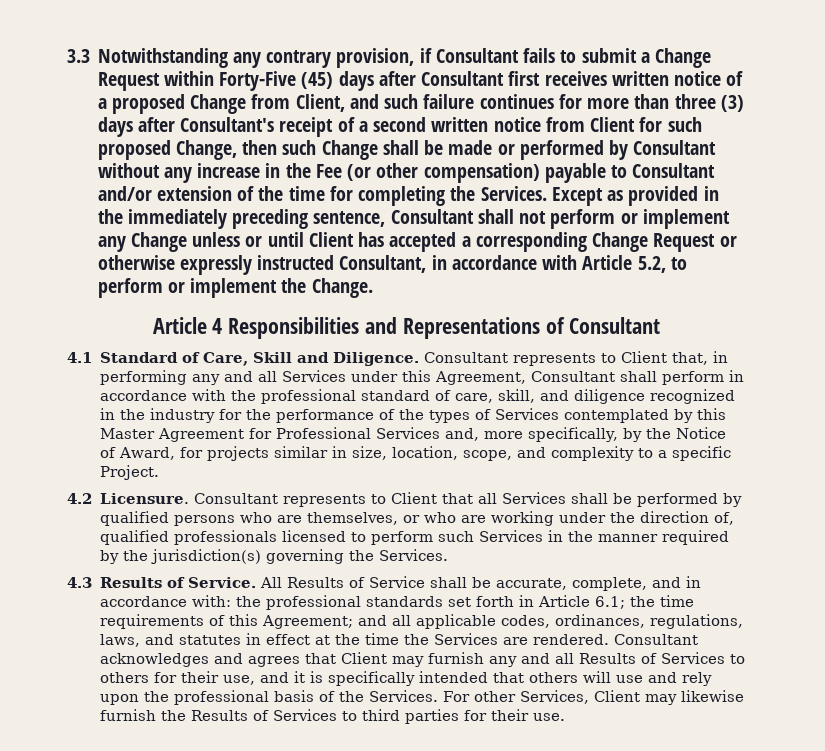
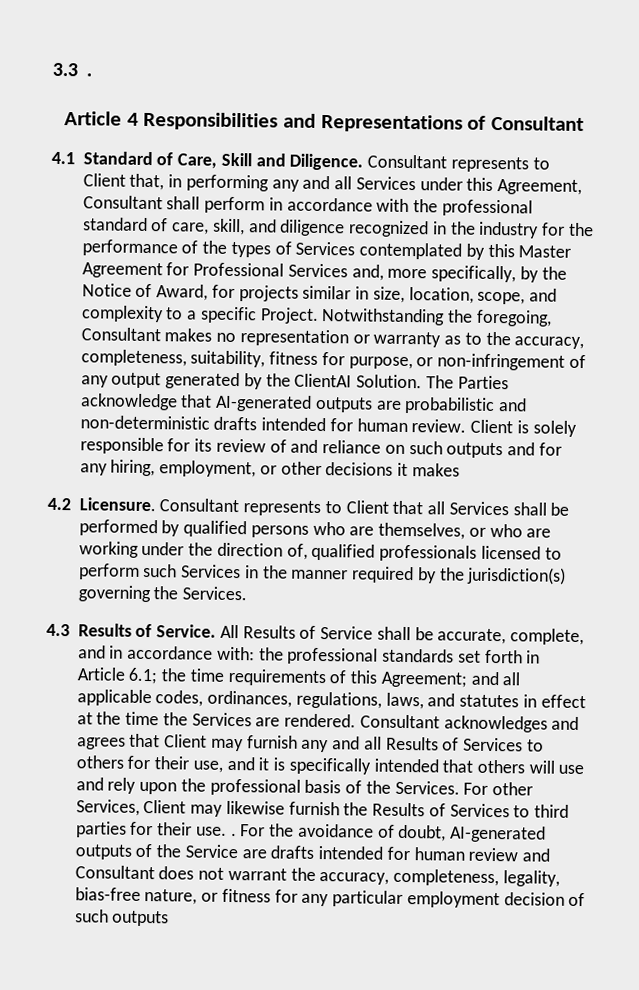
[97,48,712,68] [97,71,744,91] [97,94,744,114] [97,117,702,137] [97,140,717,160] [97,163,716,183] [97,186,719,206] [97,209,730,229] [97,232,737,252] [97,255,687,275] [97,278,373,298] Notwithstanding any contrary provision, if Consultant fails to submit a Change Request within Forty-Five (45) days after Consultant first receives written notice of a proposed Change from Client, and such failure continues for more than three (3) days after Consultant's receipt of a second written notice from Client for such proposed Change, then such Change shall be made or performed by Consultant without any increase in the Fee (or other compensation) payable to Consultant and/or extension of the time for completing the Services. Except as provided in the immediately preceding sentence, Consultant shall not perform or implement any Change unless or until Client has accepted a corresponding Change Request or otherwise expressly instructed Consultant, in accordance with Article 5.2, to perform or implement the Change. -> [85,73,92,77] .
(159, 472) none -> [321,308,552,327] [80,327,585,350] [80,349,586,371] [80,372,509,390] [79,393,528,415] [79,415,577,437] [79,437,562,459] [79,459,460,478] Notwithstanding the foregoing, Consultant makes no representation or warranty as to the accuracy, completeness, suitability, fitness for purpose, or non-infringement of any output generated by the ClientAI Solution. The Parties acknowledge that AI-generated outputs are probabilistic and non-deterministic drafts intended for human review. Client is solely responsible for its review of and reliance on such outputs and for any hiring, employment, or other decisions it makes
(565, 717) none -> [230,823,546,843] [74,843,551,862] [74,865,560,887] [74,887,586,909] [74,909,170,927] . For the avoidance of doubt, AI-generated outputs of the Service are drafts intended for human review and Consultant does not warrant the accuracy, completeness, legality, bias-free nature, or fitness for any particular employment decision of such outputs

